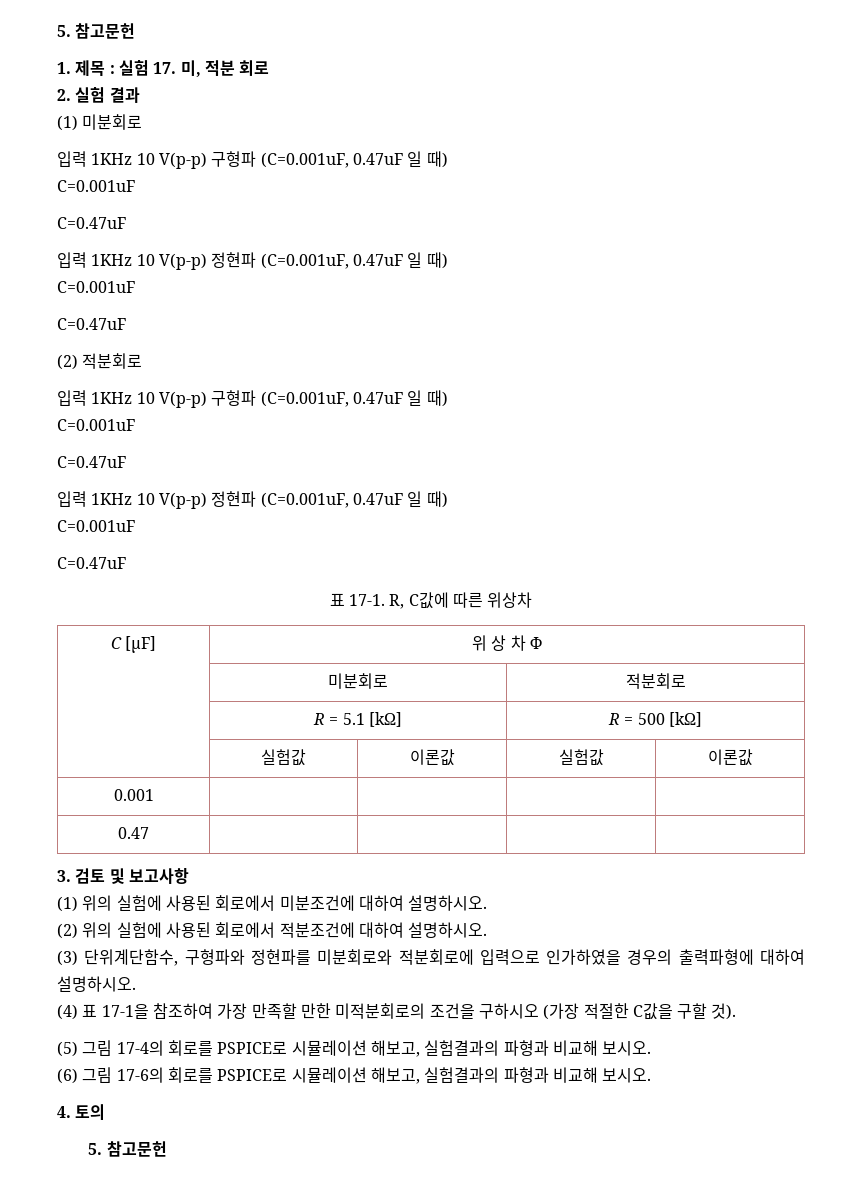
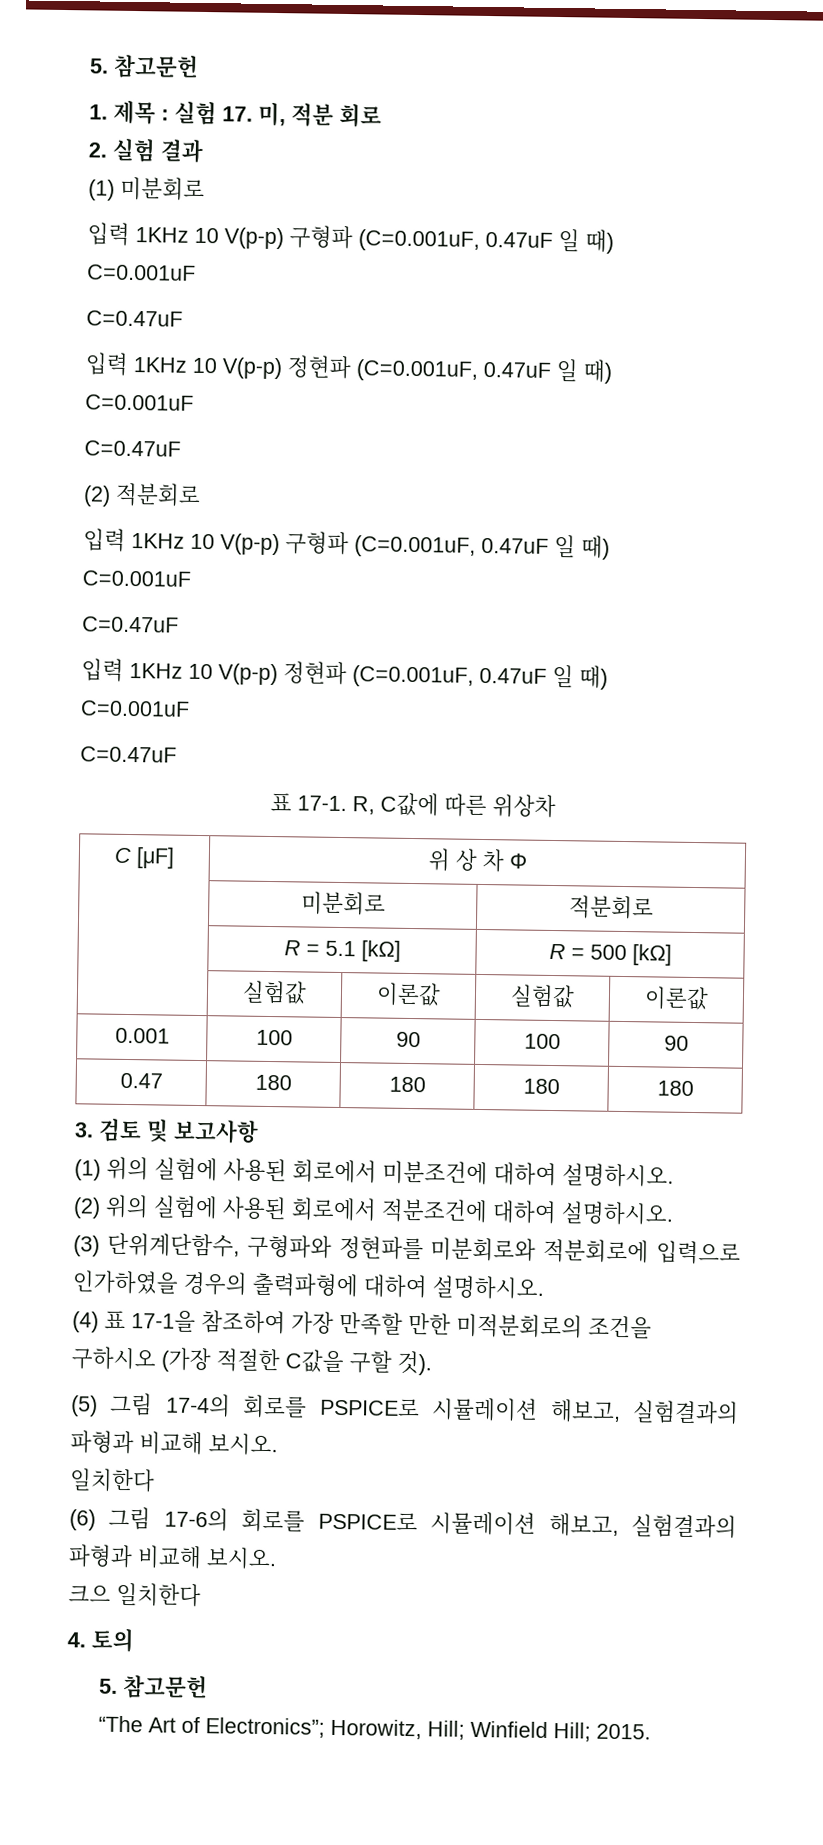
[118,827,149,839] | | | // 0.47 | | | | -> [255,1029,293,1046] [395,1031,421,1048] [523,1033,561,1050] [663,1035,689,1051] [119,1072,163,1089] [254,1074,292,1091] [388,1076,426,1093] [522,1078,560,1095] [656,1080,694,1097] 100 | 90 | 100 | 90 // 0.47 | 180 | 180 | 180 | 180
(652, 1048) none -> [69,1468,155,1493] // 일치한다
(652, 1075) none -> [68,1582,201,1608] // 크으 일치한다
(167, 1149) none -> [98,1715,652,1742] // “The Art of Electronics”; Horowitz, Hill; Winfield Hill; 2015.

